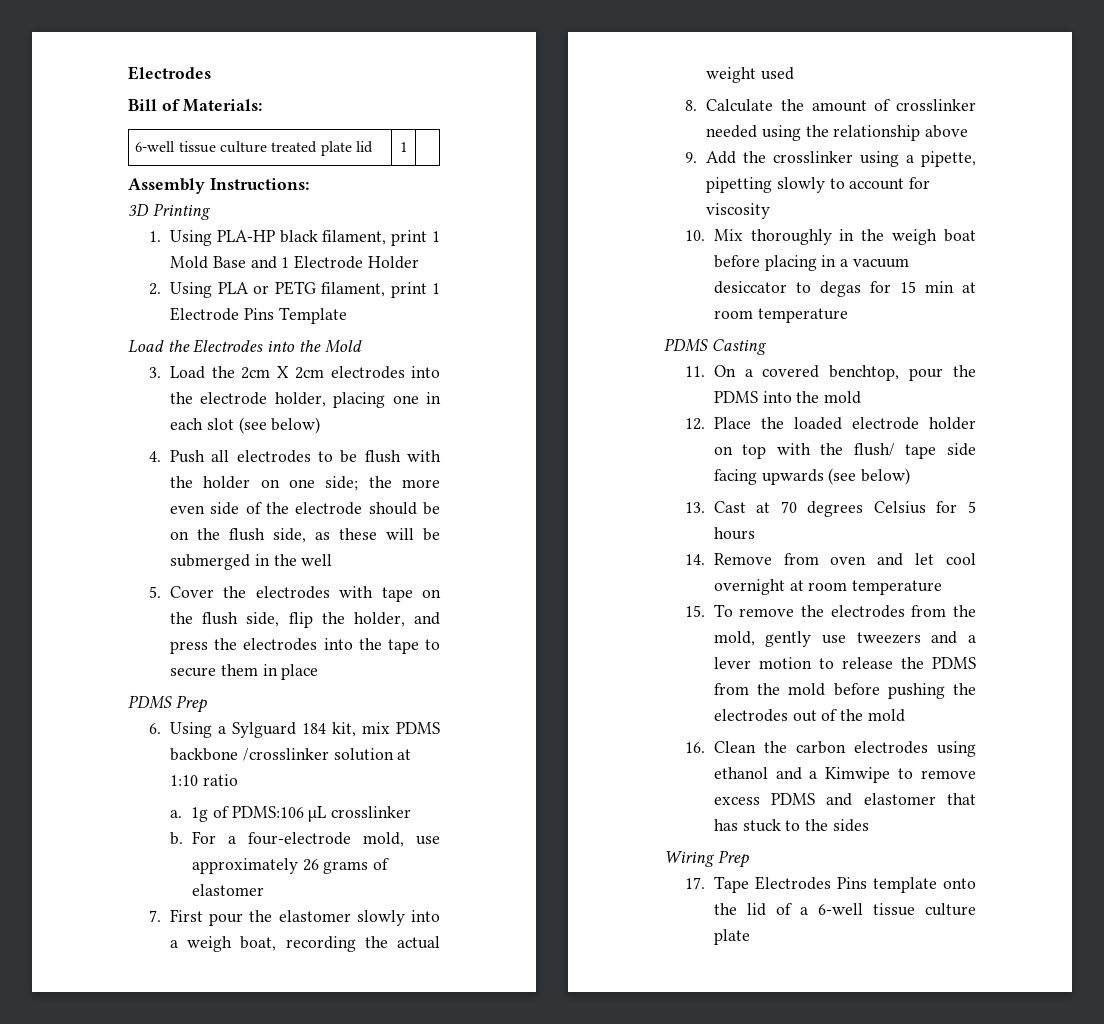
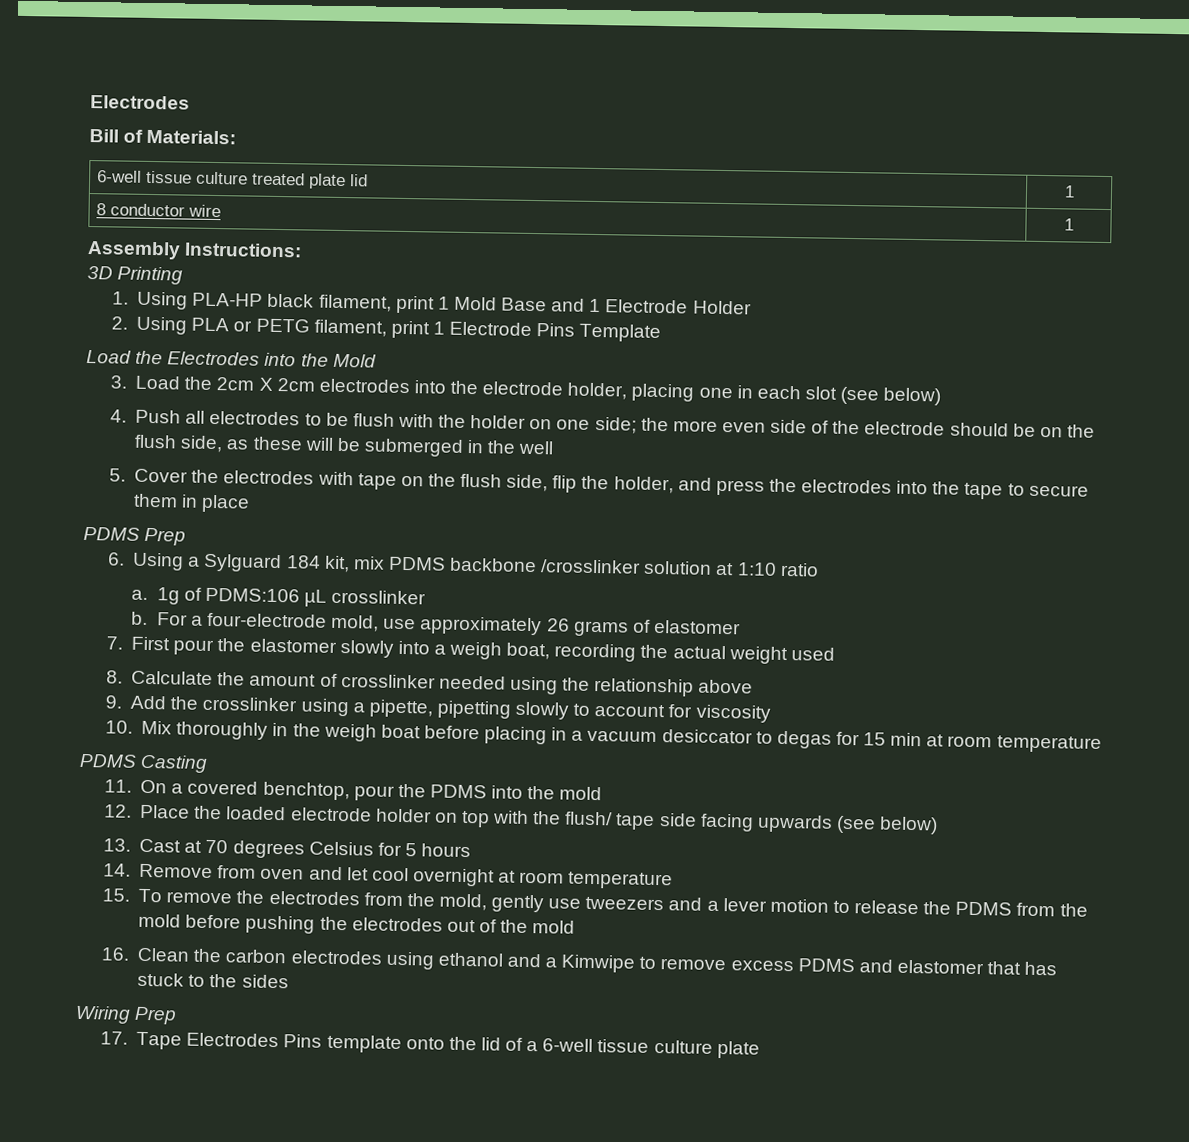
(407, 147) | -> [96,203,222,218] [1063,218,1074,231] // 8 conductor wire | 1

